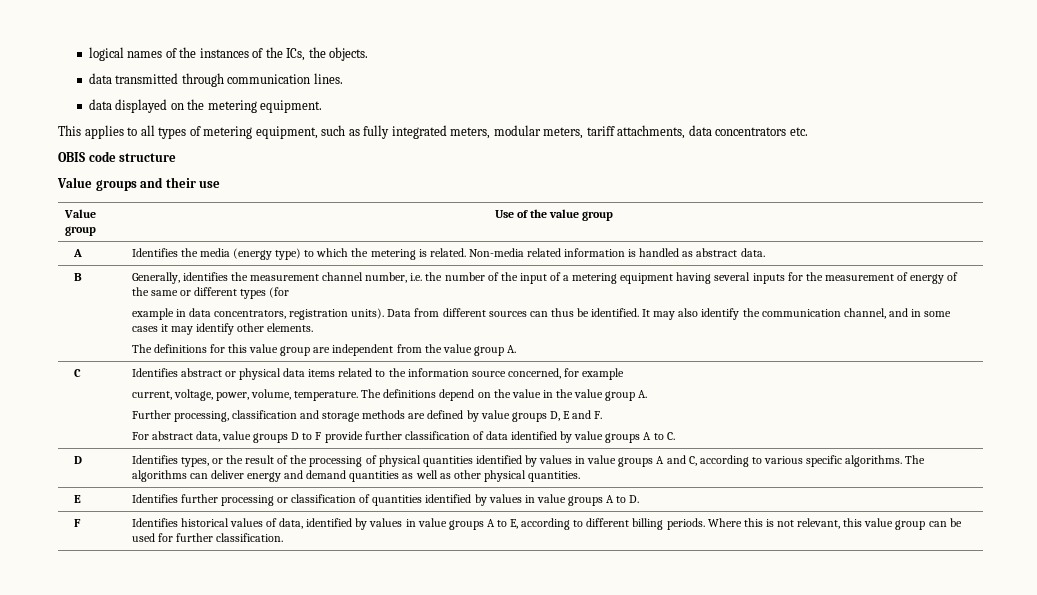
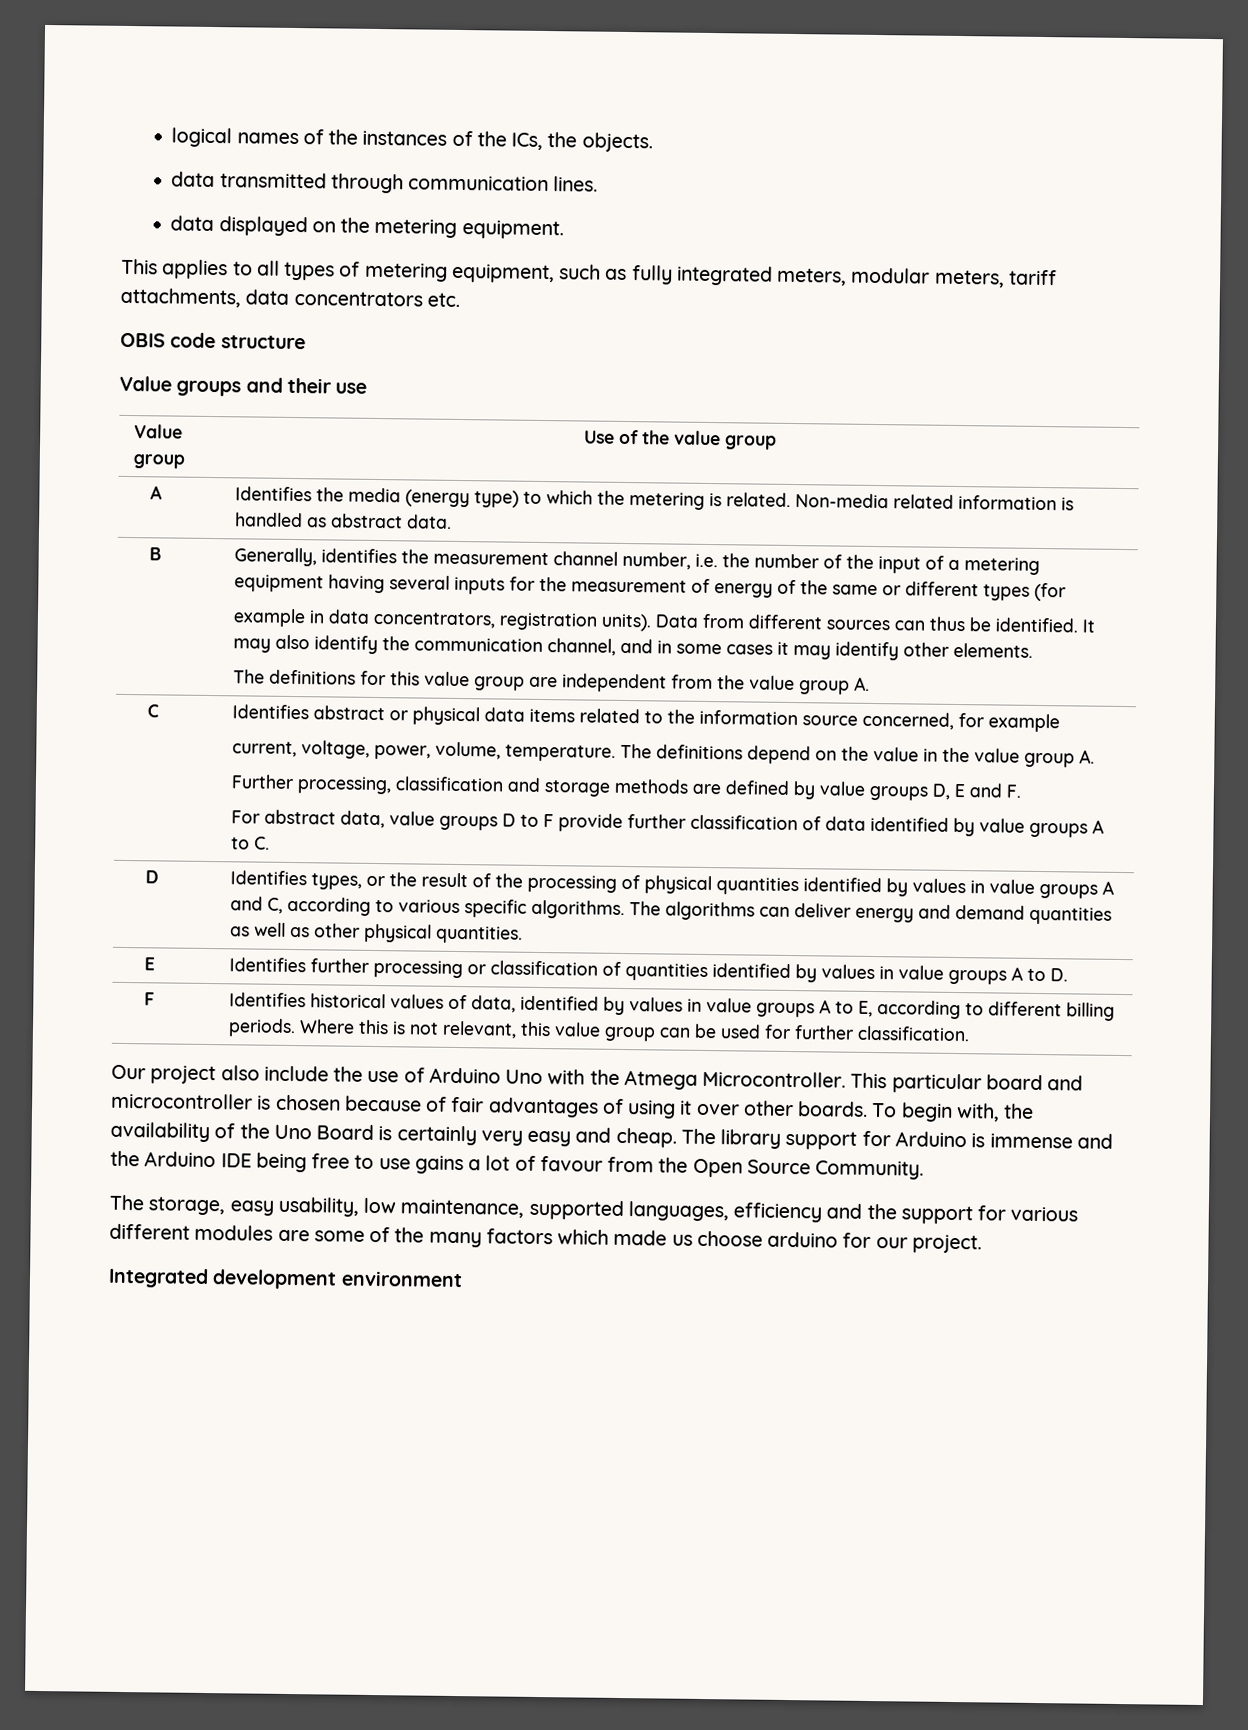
(284, 537) none -> [111,1064,1084,1094] [111,1092,1035,1122] [110,1121,1113,1150] [110,1150,925,1180] [109,1194,1079,1225] [109,1223,982,1254] [108,1267,463,1290] // Our project also include the use of Arduino Uno with the Atmega Microcontroller. This particular board and microcontroller is chosen because of fair advantages of using it over other boards. To begin with, the availability of the Uno Board is certainly very easy and cheap. The library support for Arduino is immense and the Arduino IDE being free to use gains a lot of favour from the Open Source Community. // The storage, easy usability, low maintenance, supported languages, efficiency and the support for various different modules are some of the many factors which made us choose arduino for our project. // Integrated development environment

